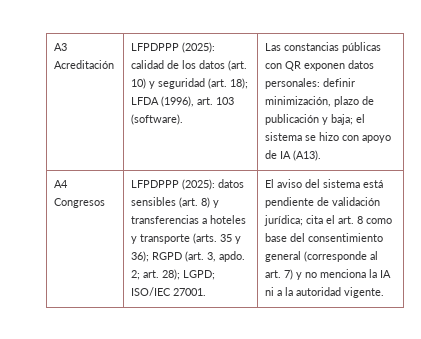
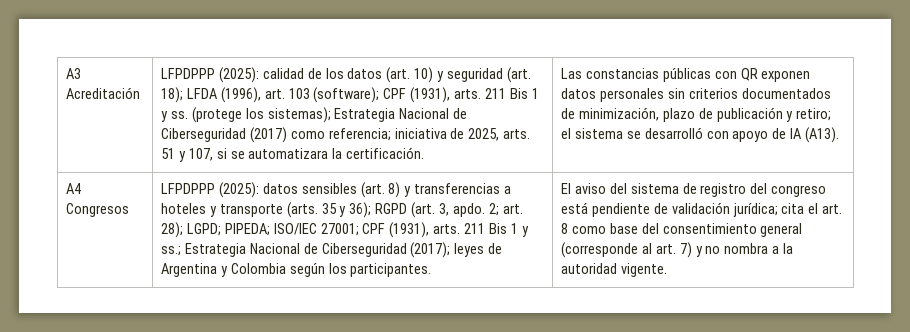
[131,114,184,125] (software). -> [313,87,539,103] [160,107,468,123] [160,127,531,143] [160,147,425,162] (software); CPF (1931), arts. 211 Bis 1 y ss. (protege los sistemas); Estrategia Nacional de Ciberseguridad (2017) como referencia; iniciativa de 2025, arts. 51 y 107, si se automatizara la certificación.
[265,78,356,89] personales: definir -> [599,88,831,102] [560,108,575,119] personales sin criterios documentados de
[331,114,354,125] baja; -> [796,108,832,121] retiro;
[319,132,340,141] hizo -> [644,127,703,139] desarrolló
[131,287,207,296] ISO/IEC 27001. -> [224,222,529,238] [160,242,503,258] [160,263,432,277] PIPEDA; ISO/IEC 27001; CPF (1931), arts. 211 Bis 1 y ss.; Estrategia Nacional de Ciberseguridad (2017); leyes de Argentina y Colombia según los participantes.
(361, 183) none -> [682,183,827,197] de registro del congreso
[320,269,392,278] [265,287,275,296] menciona la IA ni -> [724,243,769,254] nombra

